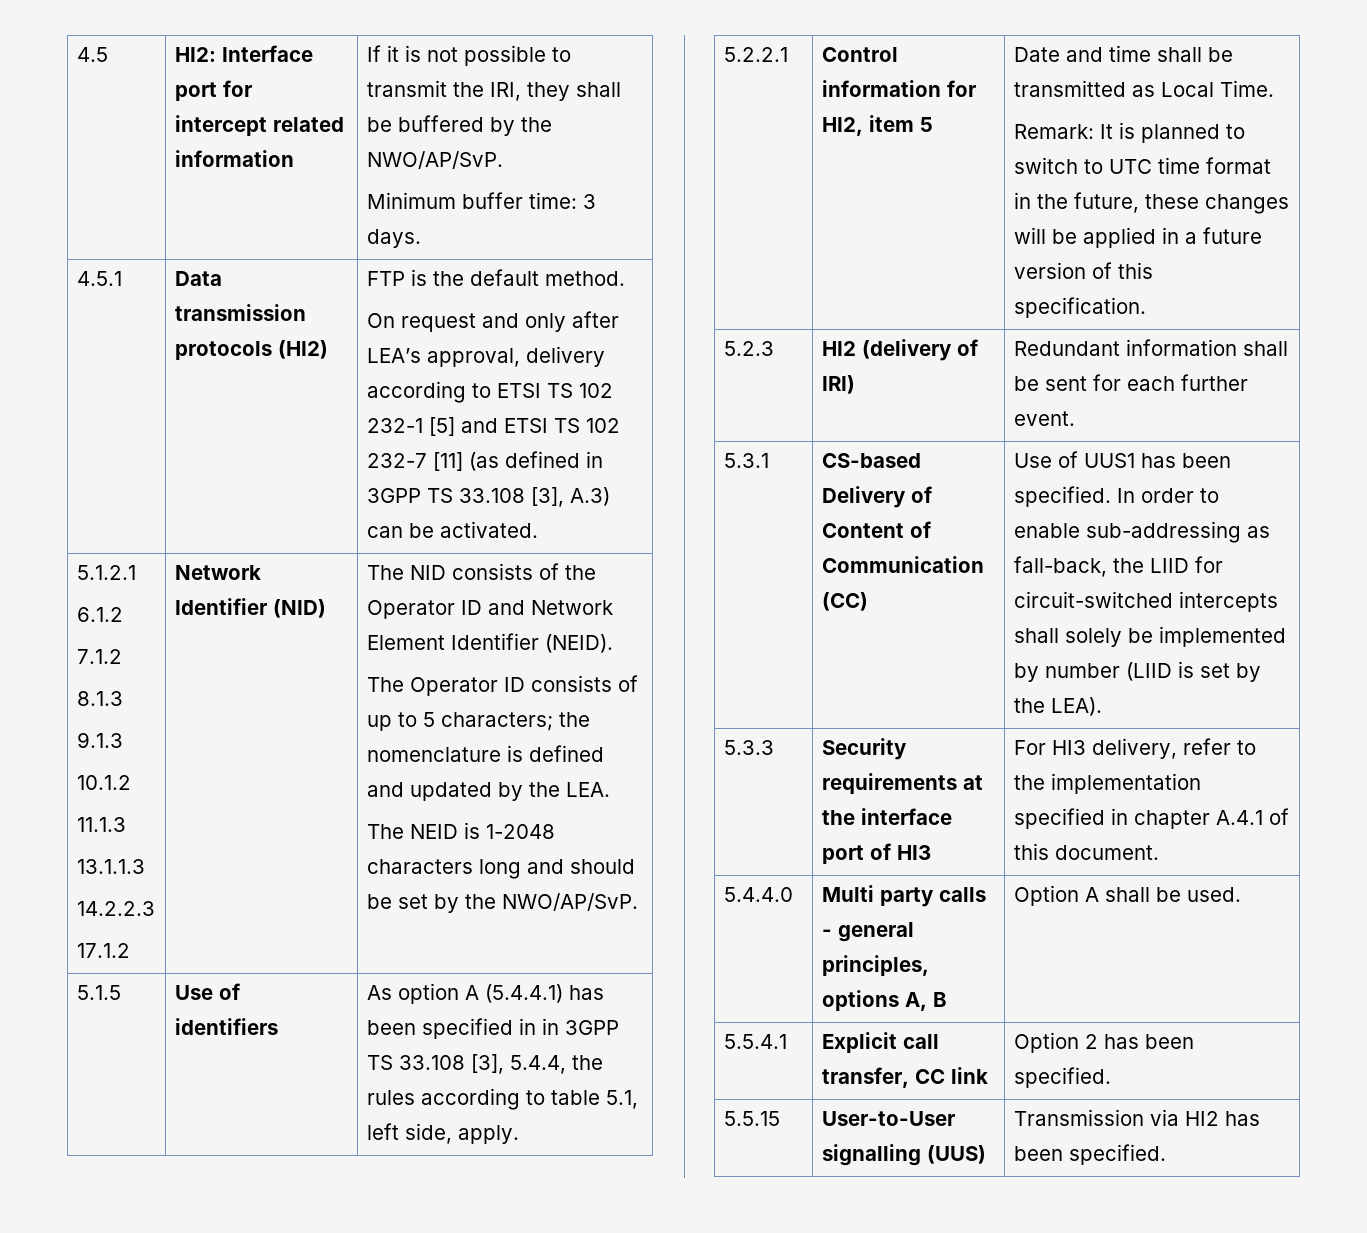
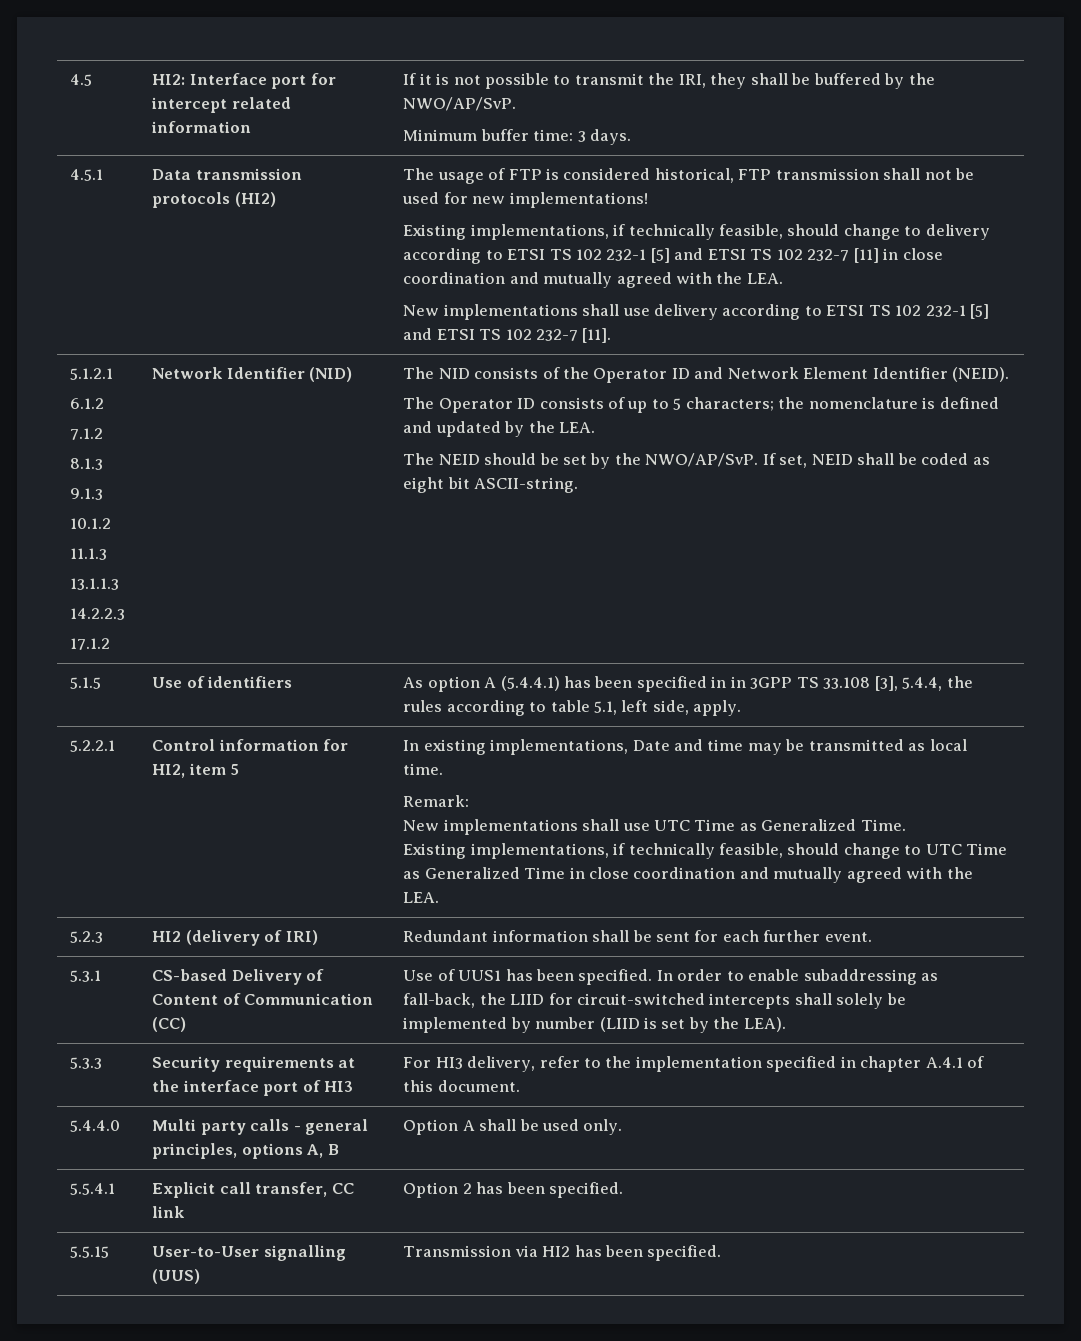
[366,269,625,286] [366,311,619,332] [366,348,520,367] FTP is the default method. // On request and only after LEA’s approval, -> [403,168,975,184] [402,192,648,208] [403,224,922,240] The usage of FTP is considered historical, FTP transmission shall not be used for new implementations! // Existing implementations, if technically feasible, should change to
[468,451,603,471] [366,487,610,507] [366,521,538,538] (as defined in 3GPP TS 33.108 [3], A.3) can be activated. -> [883,248,943,260] [403,272,783,288] [403,304,990,320] [403,328,612,343] in close coordination and mutually agreed with the LEA. // New implementations shall use delivery according to ETSI TS 102 232-1 [5] and ETSI TS 102 232-7 [11].
[463,822,555,839] [366,859,564,879] is 1-2048 characters long and -> (480, 459) none
(638, 902) none -> [762,453,990,468] [403,477,579,493] If set, NEID shall be coded as eight bit ASCII-string.
(933, 124) none -> [403,739,629,755] In existing implementations,
[1156,47,1202,62] shall -> [747,743,782,755] may
[1160,80,1274,97] [1013,122,1245,143] [1013,157,1271,174] [1013,192,1289,214] [1013,227,1262,248] [1013,262,1153,279] [1013,297,1146,318] Local Time. // Remark: It is planned to switch to UTC time format in the future, these changes will be applied in a future version of this specification. -> [929,739,967,751] [403,763,444,775] [403,795,470,807] [403,819,906,835] [403,843,1008,859] [403,867,973,883] [403,892,440,903] local time. // Remark: // New implementations shall use UTC Time as Generalized Time. // Existing implementations, if technically feasible, should change to UTC Time as Generalized Time in close coordination and mutually agreed with the LEA.
[1085,521,1241,543] sub-addressing -> [803,969,917,985] subaddressing
[1186,887,1241,902] used. -> [542,1119,623,1135] used only.

